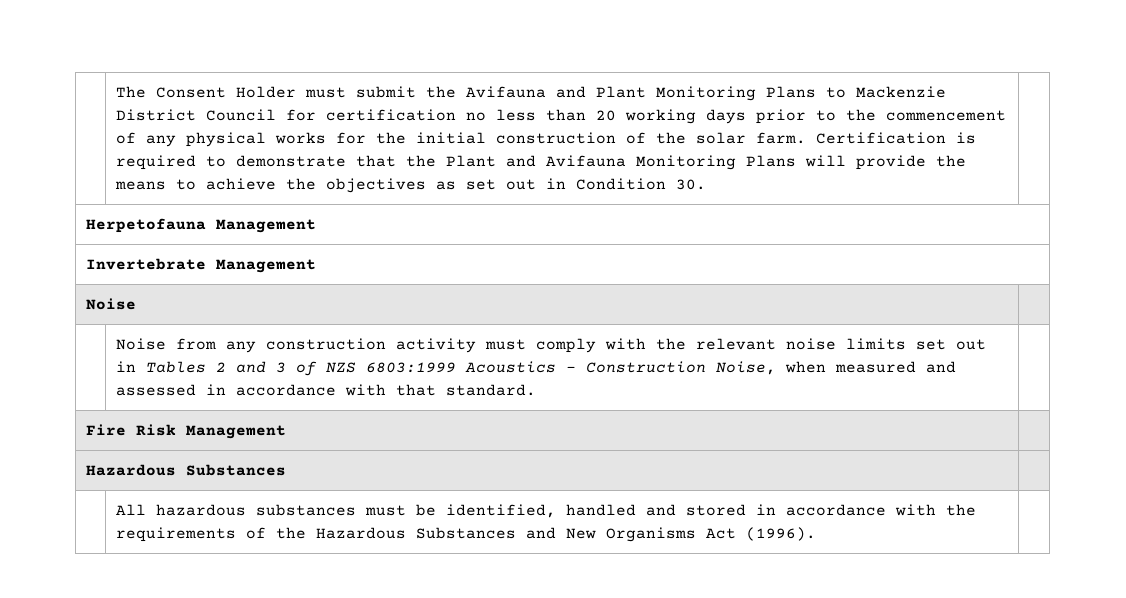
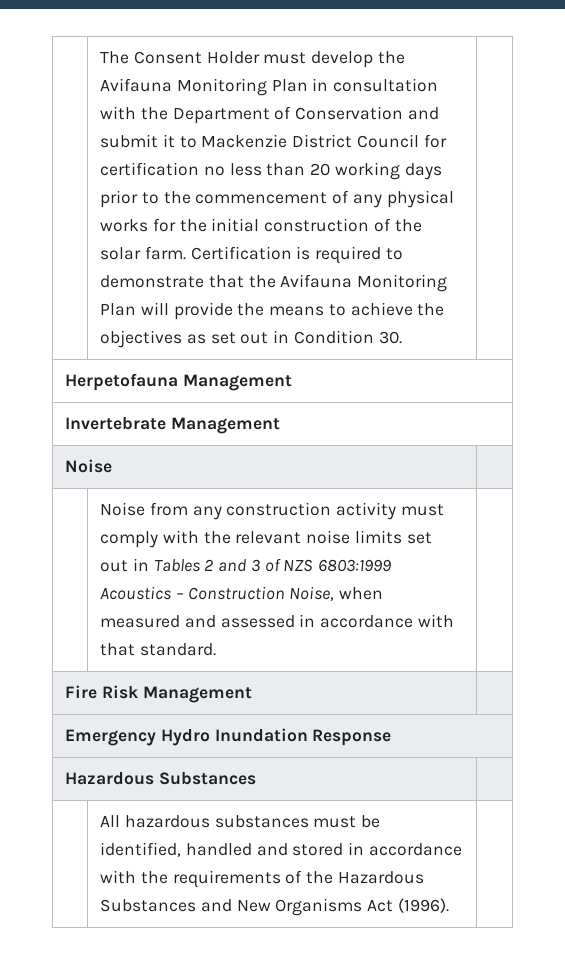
[355,86,816,101] submit the Avifauna and Plant Monitoring Plans -> [311,51,405,68] [100,78,439,96] [100,106,439,124] [100,134,175,148] develop the Avifauna Monitoring Plan in consultation with the Department of Conservation and submit it
[445,155,796,170] Plant and Avifauna Monitoring Plans -> [280,274,448,292] [100,303,137,316] Avifauna Monitoring Plan
(286, 432) none -> [65,728,392,746] // Emergency Hydro Inundation Response

